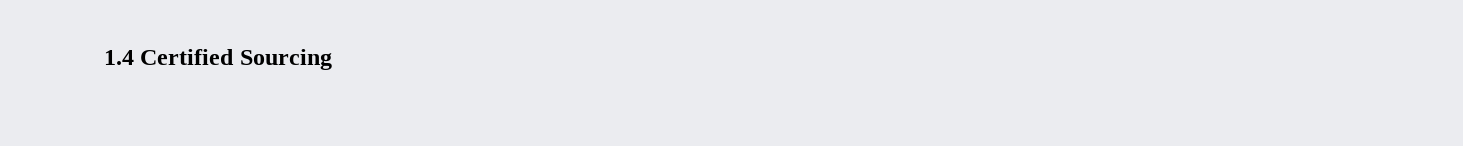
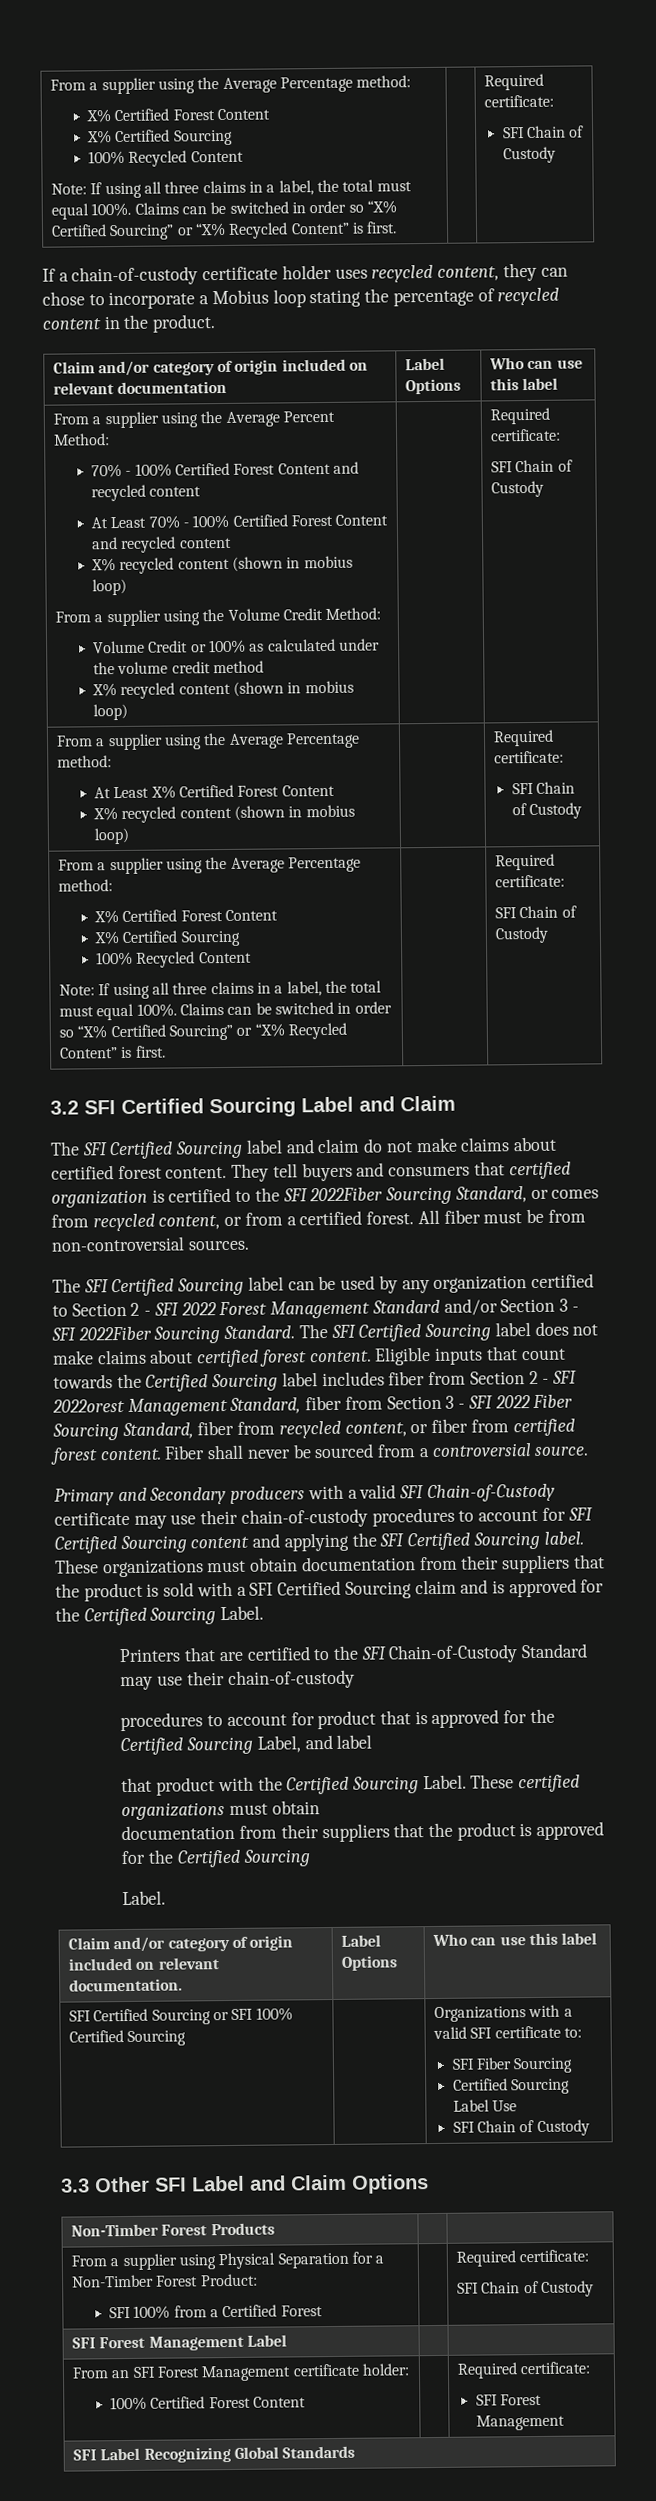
[104,49,332,70] 1.4 Certified Sourcing -> [50,75,412,95] [86,108,271,123] [87,129,233,146] [88,150,244,167] [51,179,412,199] [51,200,398,220] [51,221,398,241] [484,73,545,91] [484,94,555,108] [502,125,585,139] [502,146,556,164] [42,262,568,286] [42,287,560,310] [42,314,217,333] [53,358,369,377] [53,380,228,395] [405,357,446,371] [405,378,462,395] [489,357,583,370] [490,377,559,391] [53,410,336,429] [54,433,111,446] [91,461,359,478] [91,484,202,502] [91,514,389,529] [92,536,232,553] [91,555,353,575] [92,578,128,596] [55,607,382,627] [93,638,380,654] [93,660,265,675] [92,680,354,700] [93,703,129,721] [490,407,551,425] [490,428,562,442] [491,459,573,473] [491,480,545,498] [56,732,361,751] [57,755,113,768] [94,784,335,799] [93,804,355,823] [94,827,131,845] [493,729,555,747] [494,750,565,764] [511,781,576,795] [511,802,583,820] [58,856,362,875] [58,879,114,892] [94,909,279,924] [94,930,241,947] [96,951,252,968] [59,980,383,1000] [59,1001,392,1021] [59,1022,348,1041] [60,1045,166,1059] [495,853,556,871] [495,874,566,888] [495,905,577,919] [495,926,550,944] [50,1095,456,1118] [50,1136,557,1160] [51,1161,571,1182] [51,1186,600,1208] [51,1208,586,1232] [51,1236,249,1252] [52,1273,594,1297] [52,1298,579,1319] [51,1321,599,1344] [52,1346,566,1368] [53,1370,577,1392] [52,1394,574,1416] [52,1418,575,1441] [50,1443,590,1465] [54,1483,555,1506] [54,1507,593,1529] [54,1531,584,1554] [55,1554,605,1578] [55,1578,605,1602] [55,1605,265,1626] [119,1643,588,1664] [120,1669,355,1691] [120,1708,555,1732] [120,1734,373,1756] [121,1774,581,1796] [121,1800,320,1821] [121,1821,605,1843] [121,1849,311,1868] [122,1890,167,1906] [68,1935,294,1953] [68,1957,220,1971] [69,1978,184,1992] [341,1934,382,1947] [341,1955,399,1971] [432,1932,598,1947] [69,2007,293,2025] [69,2030,187,2046] [434,2004,573,2022] [433,2025,583,2040] [451,2057,574,2074] [452,2078,571,2095] [452,2099,518,2112] [452,2119,590,2137] [61,2174,429,2194] [71,2222,275,2237] [71,2251,385,2271] [72,2273,258,2288] [109,2304,323,2319] [456,2249,590,2267] [457,2280,595,2297] [72,2334,288,2351] [72,2363,410,2382] [110,2396,307,2411] [457,2361,591,2379] [475,2393,543,2406] [475,2414,565,2431] [73,2445,356,2463] From a supplier using the Average Percentage method: // X% Certified Forest Content // X% Certified Sourcing // 100% Recycled Content // Note: If using all three claims in a label, the total must equal 100%. Claims can be switched in order so “X% Certified Sourcing” or “X% Recycled Content” is first. | | Required certificate: // SFI Chain of Custody // If a chain-of-custody certificate holder uses recycled content, they can chose to incorporate a Mobius loop stating the percentage of recycled content in the product. // Claim and/or category of origin included on relevant documentation | Label Options | Who can use this label // From a supplier using the Average Percent Method: // 70% - 100% Certified Forest Content and recycled content // At Least 70% - 100% Certified Forest Content and recycled content // X% recycled content (shown in mobius loop) // From a supplier using the Volume Credit Method: // Volume Credit or 100% as calculated under the volume credit method // X% recycled content (shown in mobius loop) | | Required certificate: // SFI Chain of Custody // From a supplier using the Average Percentage method: // At Least X% Certified Forest Content // X% recycled content (shown in mobius loop) | | Required certificate: // SFI Chain of Custody // From a supplier using the Average Percentage method: // X% Certified Forest Content // X% Certified Sourcing // 100% Recycled Content // Note: If using all three claims in a label, the total must equal 100%. Claims can be switched in order so “X% Certified Sourcing” or “X% Recycled Content” is first. | | Required certificate: // SFI Chain of Custody // 3.2 SFI Certified Sourcing Label and Claim // The SFI Certified Sourcing label and claim do not make claims about certified forest content. They tell buyers and consumers that certified organization is certified to the SFI 2022Fiber Sourcing Standard, or comes from recycled content, or from a certified forest. All fiber must be from non-controversial sources. // The SFI Certified Sourcing label can be used by any organization certified to Section 2 - SFI 2022 Forest Management Standard and/or Section 3 - SFI 2022Fiber Sourcing Standard. The SFI Certified Sourcing label does not make claims about certified forest content. Eligible inputs that count towards the Certified Sourcing label includes fiber from Section 2 - SFI 2022orest Management Standard, fiber from Section 3 - SFI 2022 Fiber Sourcing Standard, fiber from recycled content, or fiber from certified forest content. Fiber shall never be sourced from a controversial source. // Primary and Secondary producers with a valid SFI Chain-of-Custody certificate may use their chain-of-custody procedures to account for SFI Certified Sourcing content and applying the SFI Certified Sourcing label. These organizations must obtain documentation from their suppliers that the product is sold with a SFI Certified Sourcing claim and is approved for the Certified Sourcing Label. // Printers that are certified to the SFI Chain-of-Custody Standard may use their chain-of-custody // procedures to account for product that is approved for the Certified Sourcing Label, and label // that product with the Certified Sourcing Label. These certified organizations must obtain // documentation from their suppliers that the product is approved for the Certified Sourcing // Label. // Claim and/or category of origin included on relevant documentation. | Label Options | Who can use this label // SFI Certified Sourcing or SFI 100% Certified Sourcing | | Organizations with a valid SFI certificate to: // SFI Fiber Sourcing // Certified Sourcing Label Use // SFI Chain of Custody // 3.3 Other SFI Label and Claim Options // Non-Timber Forest Products | | // From a supplier using Physical Separation for a Non-Timber Forest Product: // SFI 100% from a Certified Forest | | Required certificate: // SFI Chain of Custody // SFI Forest Management Label | | // From an SFI Forest Management certificate holder: // 100% Certified Forest Content | | Required certificate: // SFI Forest Management // SFI Label Recognizing Global Standards

